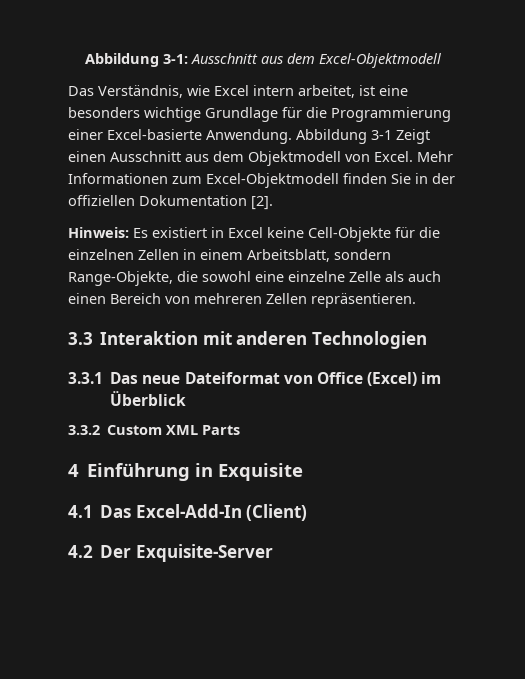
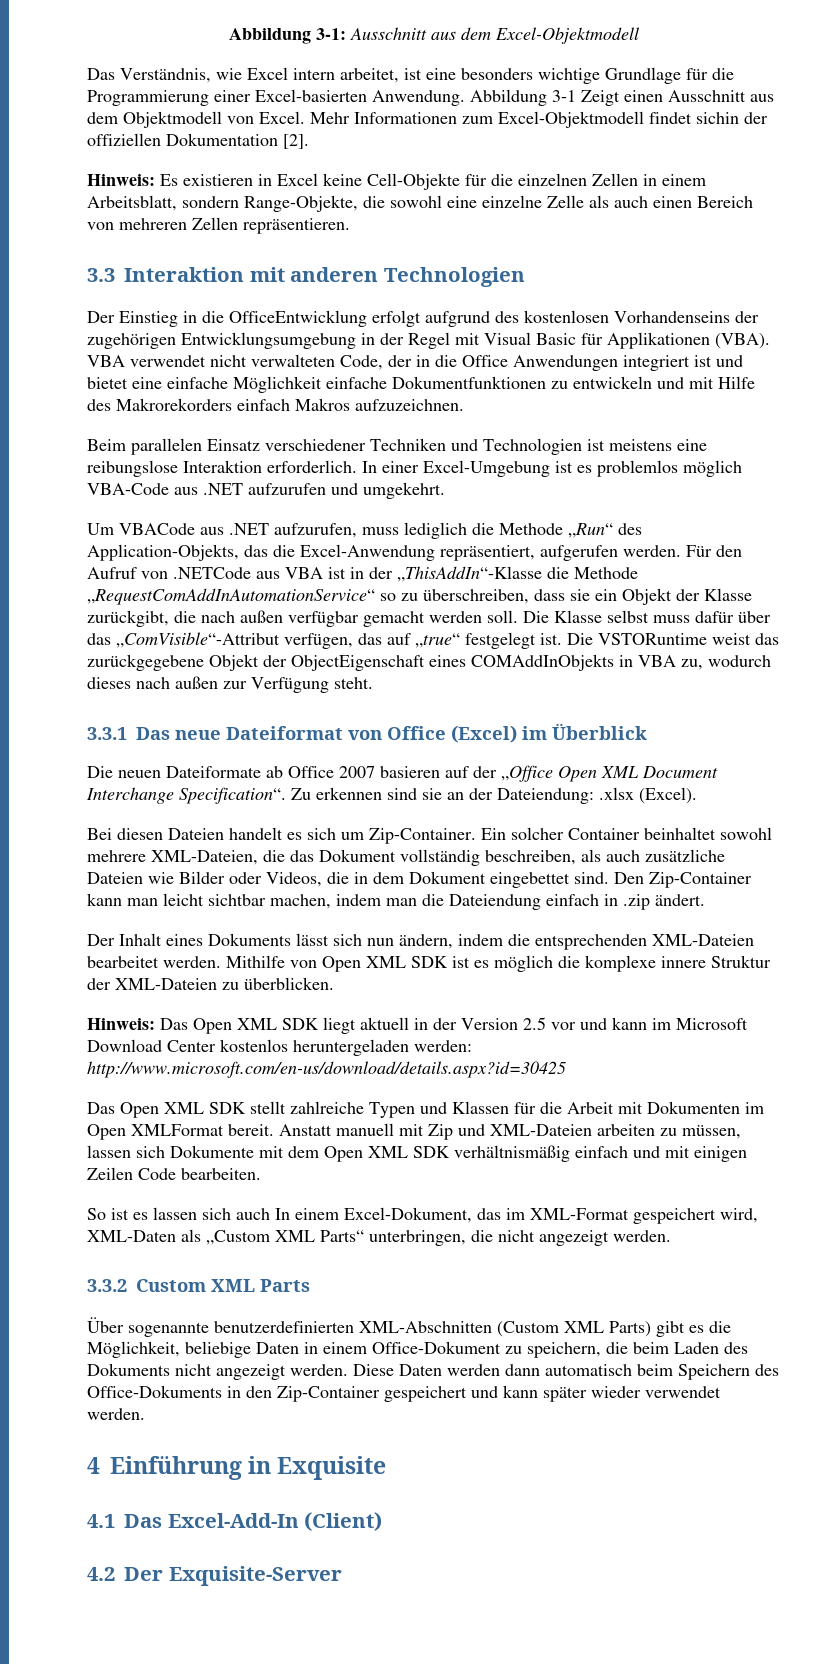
[107,129,202,140] Excel-basierte -> [255,89,367,102] Excel-basierten
[343,173,428,184] finden Sie in -> [649,112,739,124] findet sichin
[152,227,207,238] existiert -> [183,174,253,186] existieren
(428, 340) none -> [87,310,759,327] [87,332,770,349] [87,354,743,371] [87,376,755,393] [87,398,464,411] [87,438,707,455] [87,460,742,477] [87,482,445,499] [87,522,642,539] [87,544,742,561] [87,566,638,582] [87,588,752,605] [87,610,771,627] [87,632,779,649] [87,654,771,671] [87,676,373,693] // Der Einstieg in die OfficeEntwicklung erfolgt aufgrund des kostenlosen Vorhandenseins der zugehörigen Entwicklungsumgebung in der Regel mit Visual Basic für Applikationen (VBA). VBA verwendet nicht verwalteten Code, der in die Office Anwendungen integriert ist und bietet eine einfache Möglichkeit einfache Dokumentfunktionen zu entwickeln und mit Hilfe des Makrorekorders einfach Makros aufzuzeichnen. // Beim parallelen Einsatz verschiedener Techniken und Technologien ist meistens eine reibungslose Interaktion erforderlich. In einer Excel-Umgebung ist es problemlos möglich VBA-Code aus .NET aufzurufen und umgekehrt. // Um VBACode aus .NET aufzurufen, muss lediglich die Methode „Run“ des Application-Objekts, das die Excel-Anwendung repräsentiert, aufgerufen werden. Für den Aufruf von .NETCode aus VBA ist in der „ThisAddIn“-Klasse die Methode „RequestComAddInAutomationService“ so zu überschreiben, dass sie ein Objekt der Klasse zurückgibt, die nach außen verfügbar gemacht werden soll. Die Klasse selbst muss dafür über das „ComVisible“-Attribut verfügen, das auf „true“ festgelegt ist. Die VSTORuntime weist das zurückgegebene Objekt der ObjectEigenschaft eines COMAddInObjekts in VBA zu, wodurch dieses nach außen zur Verfügung steht.
[68,425,241,435] 3.3.2 Custom XML Parts -> [87,765,718,782] [86,787,697,804] [87,827,772,844] [87,849,725,866] [87,871,752,888] [87,893,705,910] [87,933,754,950] [87,955,771,972] [87,977,334,990] [87,1017,748,1034] [87,1039,472,1056] [87,1061,566,1078] [87,1101,764,1118] [87,1123,741,1140] [87,1145,747,1162] [87,1167,261,1180] [87,1207,758,1224] [87,1229,671,1246] [87,1279,310,1292] [87,1317,731,1337] [87,1341,748,1358] [87,1363,779,1380] [87,1385,721,1402] [87,1408,145,1420] Die neuen Dateiformate ab Office 2007 basieren auf der „Office Open XML Document Interchange Specification“. Zu erkennen sind sie an der Dateiendung: .xlsx (Excel). // Bei diesen Dateien handelt es sich um Zip-Container. Ein solcher Container beinhaltet sowohl mehrere XML-Dateien, die das Dokument vollständig beschreiben, als auch zusätzliche Dateien wie Bilder oder Videos, die in dem Dokument eingebettet sind. Den Zip-Container kann man leicht sichtbar machen, indem man die Dateiendung einfach in .zip ändert. // Der Inhalt eines Dokuments lässt sich nun ändern, indem die entsprechenden XML-Dateien bearbeitet werden. Mithilfe von Open XML SDK ist es möglich die komplexe innere Struktur der XML-Dateien zu überblicken. // Hinweis: Das Open XML SDK liegt aktuell in der Version 2.5 vor und kann im Microsoft Download Center kostenlos heruntergeladen werden: http://www.microsoft.com/en-us/download/details.aspx?id=30425 // Das Open XML SDK stellt zahlreiche Typen und Klassen für die Arbeit mit Dokumenten im Open XMLFormat bereit. Anstatt manuell mit Zip und XML-Dateien arbeiten zu müssen, lassen sich Dokumente mit dem Open XML SDK verhältnismäßig einfach und mit einigen Zeilen Code bearbeiten. // So ist es lassen sich auch In einem Excel-Dokument, das im XML-Format gespeichert wird, XML-Daten als „Custom XML Parts“ unterbringen, die nicht angezeigt werden. // 3.3.2 Custom XML Parts // Über sogenannte benutzerdefinierten XML-Abschnitten (Custom XML Parts) gibt es die Möglichkeit, beliebige Daten in einem Office-Dokument zu speichern, die beim Laden des Dokuments nicht angezeigt werden. Diese Daten werden dann automatisch beim Speichern des Office-Dokuments in den Zip-Container gespeichert und kann später wieder verwendet werden.

